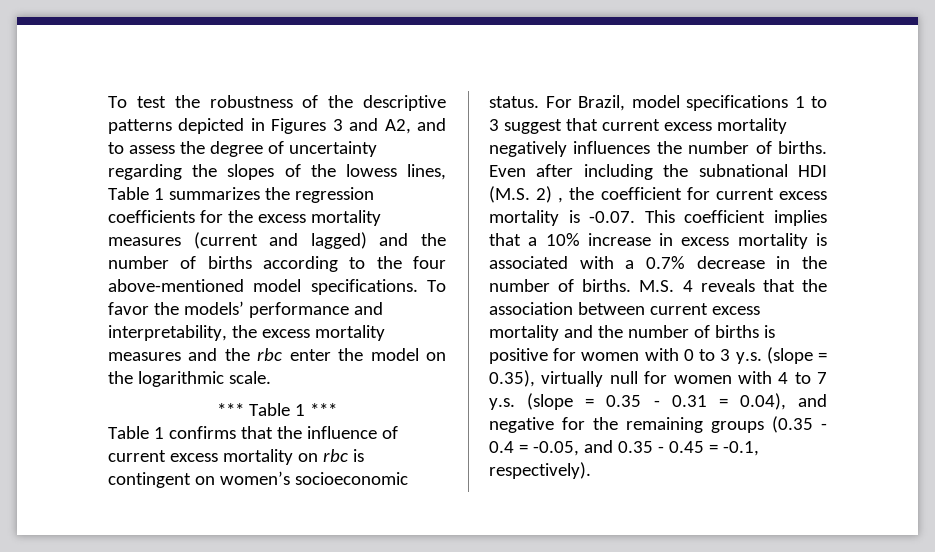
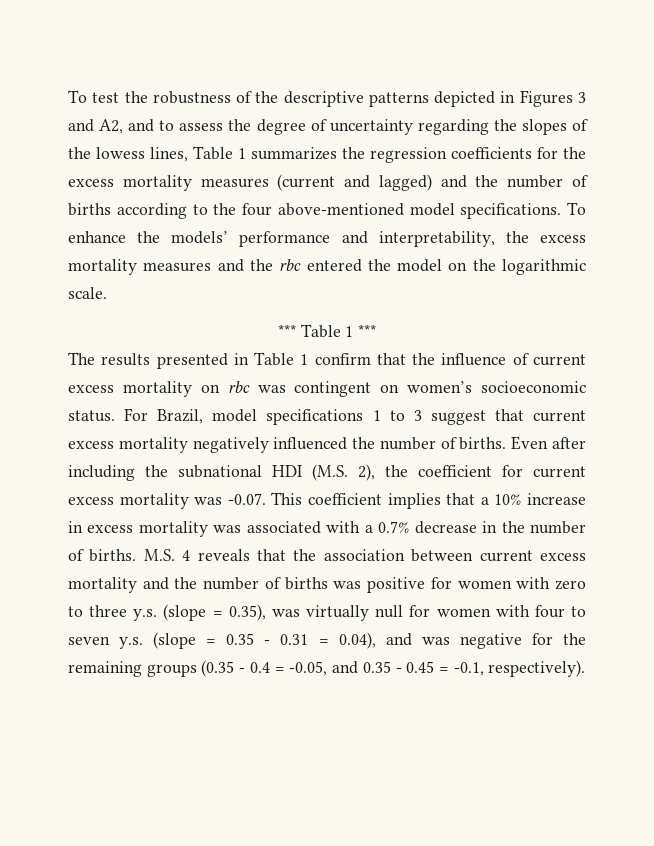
[108,302,149,315] favor -> [68,231,126,243] enhance
[289,349,331,361] enter -> [306,259,362,272] entered
[108,426,236,439] Table 1 confirms -> [68,352,371,369] The results presented in Table 1 confirm
[352,449,364,462] is -> [257,385,286,393] was
[573,141,651,154] influences -> [273,437,348,450] influenced
[536,186,564,203] 2) , -> [358,464,375,481] 2),
[568,210,580,223] is -> [194,497,223,505] was
[816,233,827,246] is -> [213,525,242,533] was
[763,325,775,338] is -> [333,581,362,589] was
[683,349,731,361] 0 to 3 -> [555,580,587,590] [68,605,128,617] zero to three
(535, 378) none -> [271,609,300,617] was
[778,372,827,384] 4 to 7 -> [534,605,586,618] [68,636,110,645] four to seven
(827, 400) none -> [421,637,450,645] was

